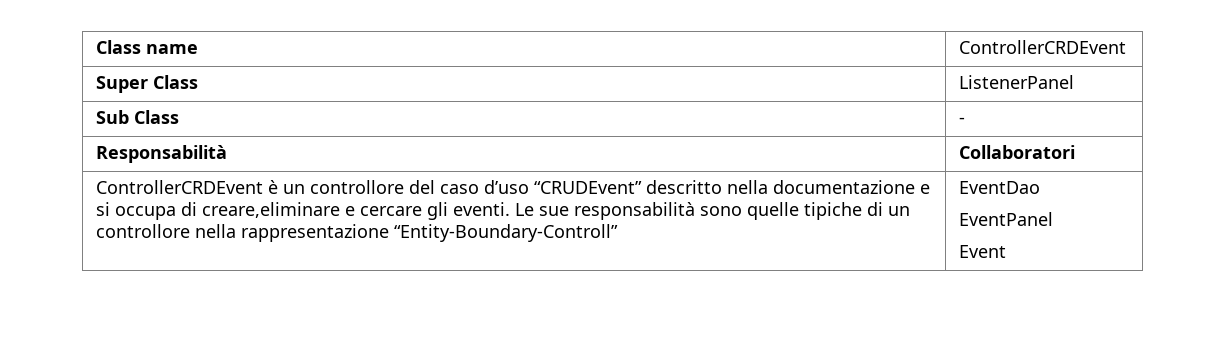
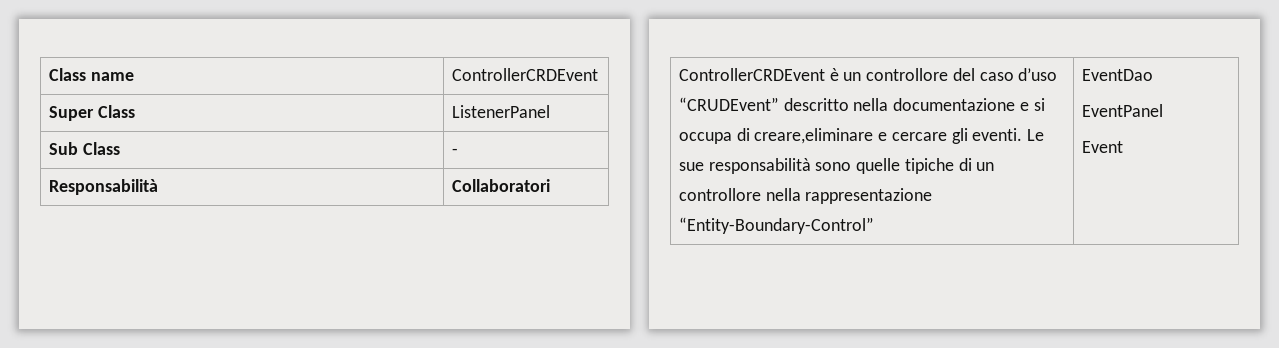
[394,224,619,242] “Entity-Boundary-Controll” -> [678,217,874,234] “Entity-Boundary-Control”

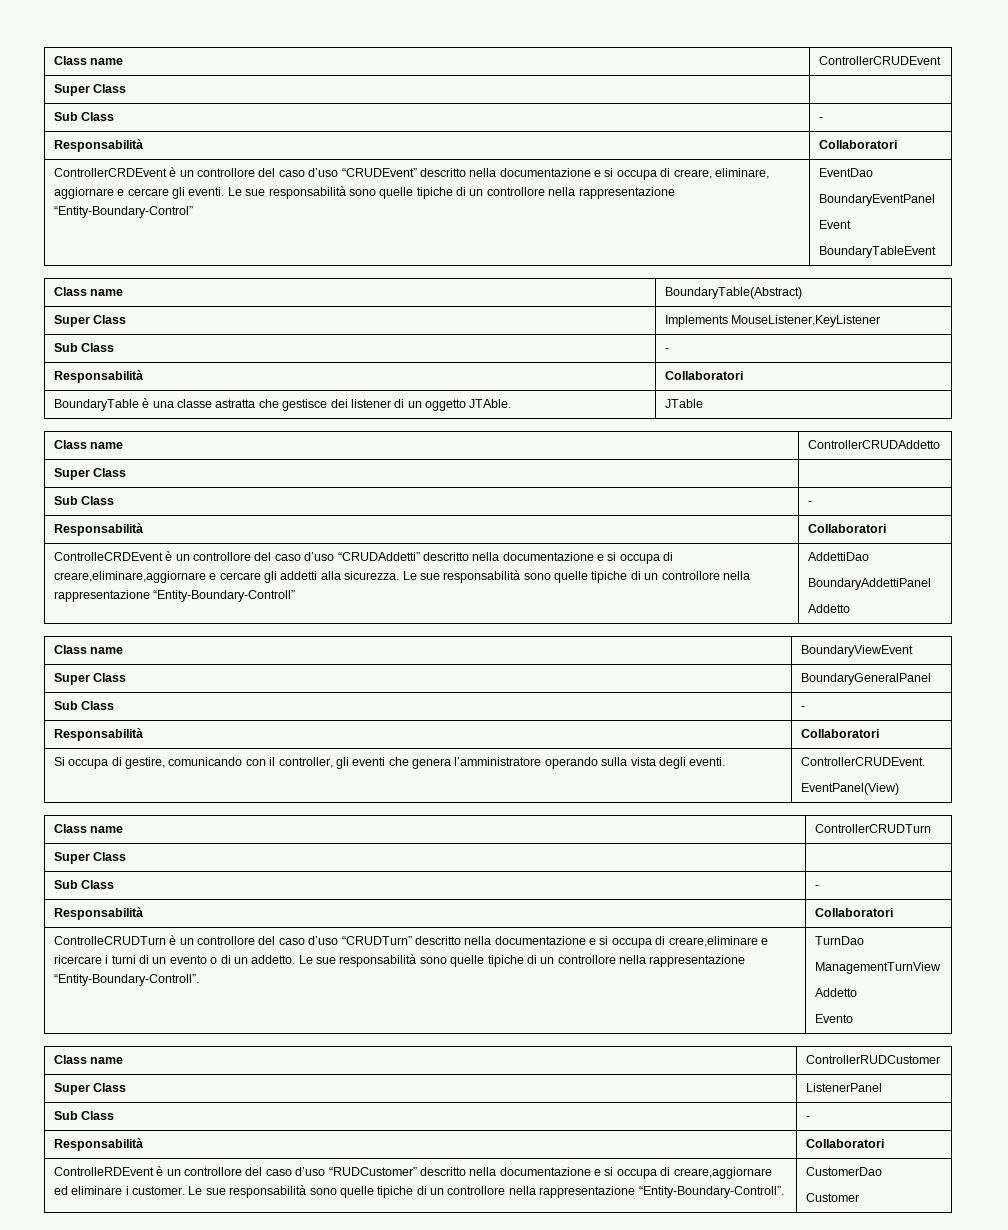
[48,68,134,81] [451,68,598,81] [48,105,135,121] [451,105,550,118] Class name | ControllerCRDEvent // Super Class | ListenerPanel -> [53,56,124,65] [818,56,941,65] [53,84,127,96] Class name | ControllerCRUDEvent // Super Class |
[754,128,874,144] creare,eliminare -> [673,168,769,179] [53,187,114,199] creare, eliminare, aggiornare
[1081,104,1163,117] EventPanel -> [818,194,935,206] BoundaryEventPanel
(1123, 147) none -> [818,246,936,258] [53,287,124,296] [664,287,802,299] [53,315,127,327] [664,315,881,327] [53,343,115,352] [664,348,669,352] [53,370,143,383] [664,371,743,380] [53,398,512,411] [664,399,703,408] [53,440,124,449] [807,440,940,449] [53,468,127,480] [53,496,115,505] [807,501,812,505] [53,523,143,536] [807,524,886,533] [53,551,674,564] [53,570,750,583] [53,590,296,602] [807,552,869,561] [807,578,931,590] [807,604,850,613] [53,645,124,654] [800,645,913,657] [53,673,127,685] [800,673,931,685] [53,701,115,710] [800,706,805,710] [53,728,143,741] [800,729,879,738] [53,757,726,769] [800,757,925,766] [800,783,899,795] [53,824,124,833] [814,824,931,833] [53,852,127,864] [53,880,115,889] [814,885,819,889] [53,907,143,920] [814,908,893,917] [53,935,768,948] [53,954,746,967] [53,974,199,986] [814,936,864,945] [814,962,941,974] [814,988,857,997] [814,1014,853,1023] [53,1055,124,1064] [805,1055,940,1064] [53,1083,127,1095] [805,1083,882,1092] [53,1111,115,1120] [805,1116,810,1120] [53,1138,143,1151] [805,1139,884,1148] [53,1166,772,1179] [53,1185,784,1198] [805,1167,882,1176] [805,1193,859,1202] // BoundaryTableEvent // Class name | BoundaryTable(Abstract) // Super Class | Implements MouseListener,KeyListener // Sub Class | - // Responsabilità | Collaboratori // BoundaryTable è una classe astratta che gestisce dei listener di un oggetto JTAble. | JTable // Class name | ControllerCRUDAddetto // Super Class | // Sub Class | - // Responsabilità | Collaboratori // ControlleCRDEvent è un controllore del caso d’uso “CRUDAddetti” descritto nella documentazione e si occupa di creare,eliminare,aggiornare e cercare gli addetti alla sicurezza. Le sue responsabilità sono quelle tipiche di un controllore nella rappresentazione “Entity-Boundary-Controll” | AddettiDao // BoundaryAddettiPanel // Addetto // Class name | BoundaryViewEvent // Super Class | BoundaryGeneralPanel // Sub Class | - // Responsabilità | Collaboratori // Si occupa di gestire, comunicando con il controller, gli eventi che genera l’amministratore operando sulla vista degli eventi. | ControllerCRUDEvent. // EventPanel(View) // Class name | ControllerCRUDTurn // Super Class | // Sub Class | - // Responsabilità | Collaboratori // ControlleCRUDTurn è un controllore del caso d’uso “CRUDTurn” descritto nella documentazione e si occupa di creare,eliminare e ricercare i turni di un evento o di un addetto. Le sue responsabilità sono quelle tipiche di un controllore nella rappresentazione “Entity-Boundary-Controll”. | TurnDao // ManagementTurnView // Addetto // Evento // Class name | ControllerRUDCustomer // Super Class | ListenerPanel // Sub Class | - // Responsabilità | Collaboratori // ControlleRDEvent è un controllore del caso d’uso “RUDCustomer” descritto nella documentazione e si occupa di creare,aggiornare ed eliminare i customer. Le sue responsabilità sono quelle tipiche di un controllore nella rappresentazione “Entity-Boundary-Controll”. | CustomerDao // Customer

